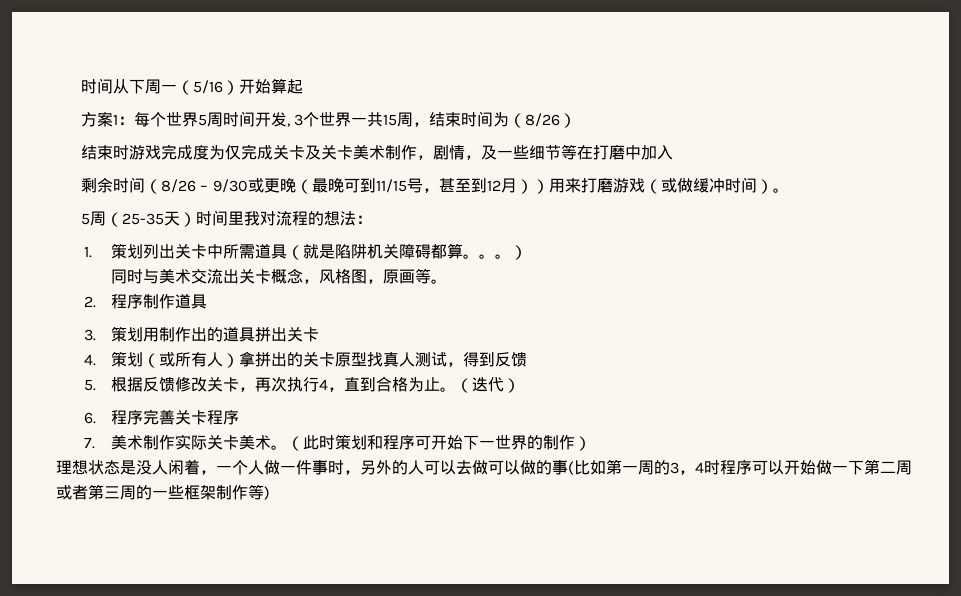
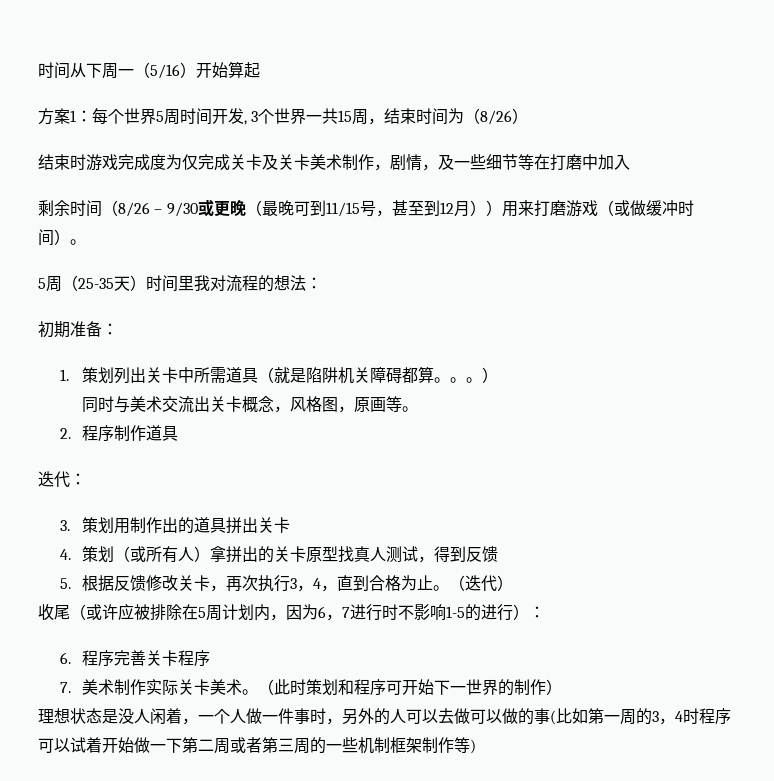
(373, 219) none -> [38,321,118,338] // 初期准备：
(208, 301) none -> [38,471,86,488] // 迭代：
(320, 384) none -> [290,578,314,592] 3，
(521, 385) none -> [38,603,545,621] // 收尾（或许应被排除在5周计划内，因为6，7进行时不影响1-5的进行）：
(784, 467) none -> [70,737,102,753] 试着
(184, 492) none -> [358,737,390,754] 机制

